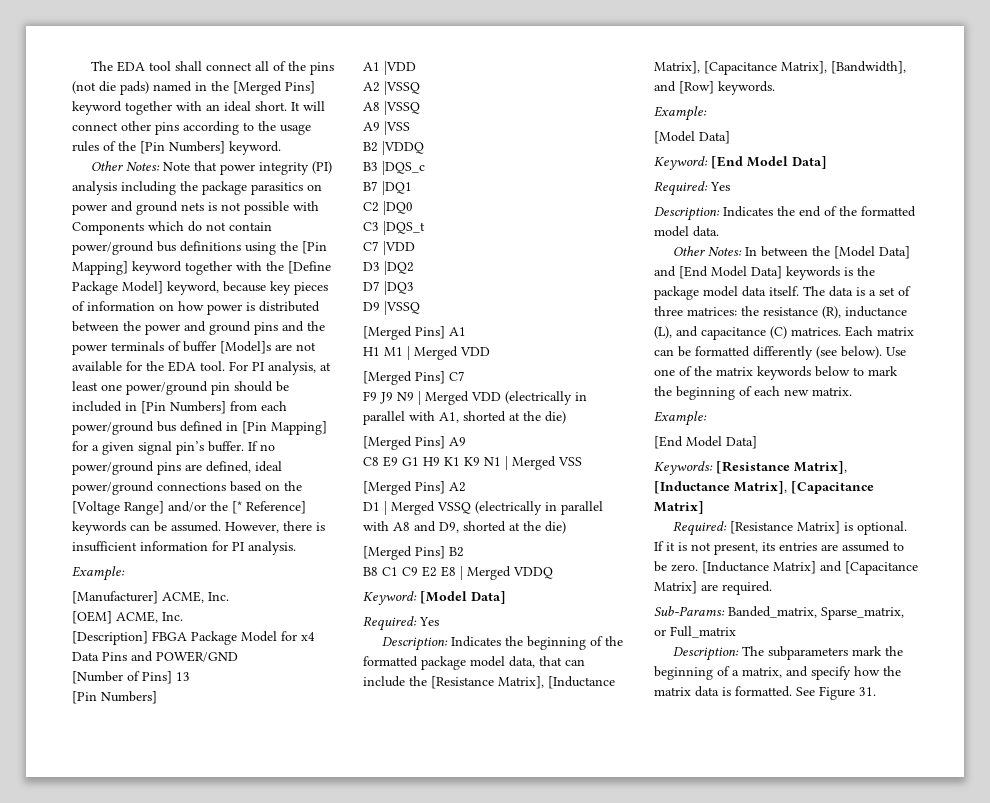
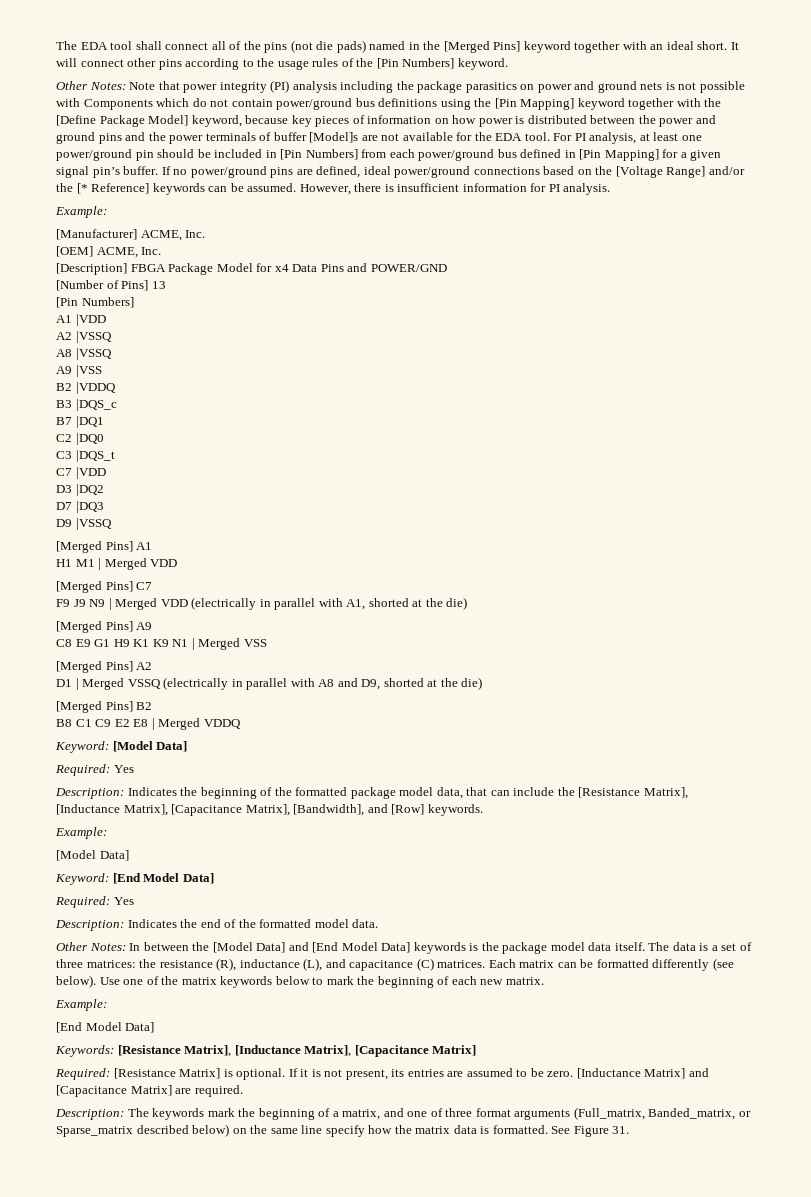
[654,606,904,620] [654,626,736,638] // Sub-Params: Banded_matrix, Sparse_matrix, or Full_matrix -> (243, 1091) none
[768,646,849,660] subparameters -> [152,1108,205,1120] keywords
(808, 671) none -> [407,1107,751,1120] [56,1124,323,1137] one of three format arguments (Full_matrix, Banded_matrix, or Sparse_matrix described below) on the same line

